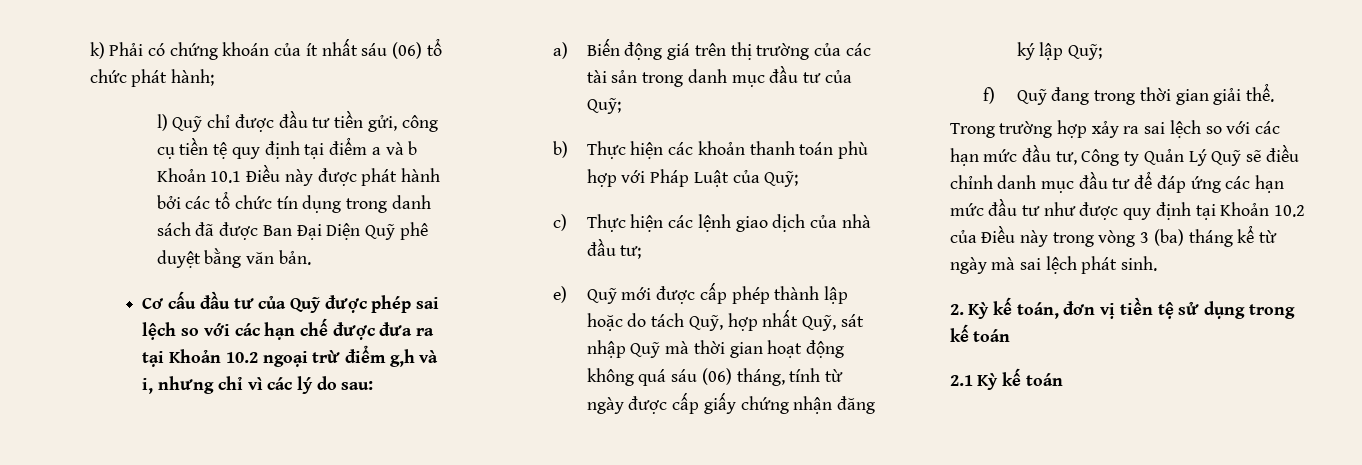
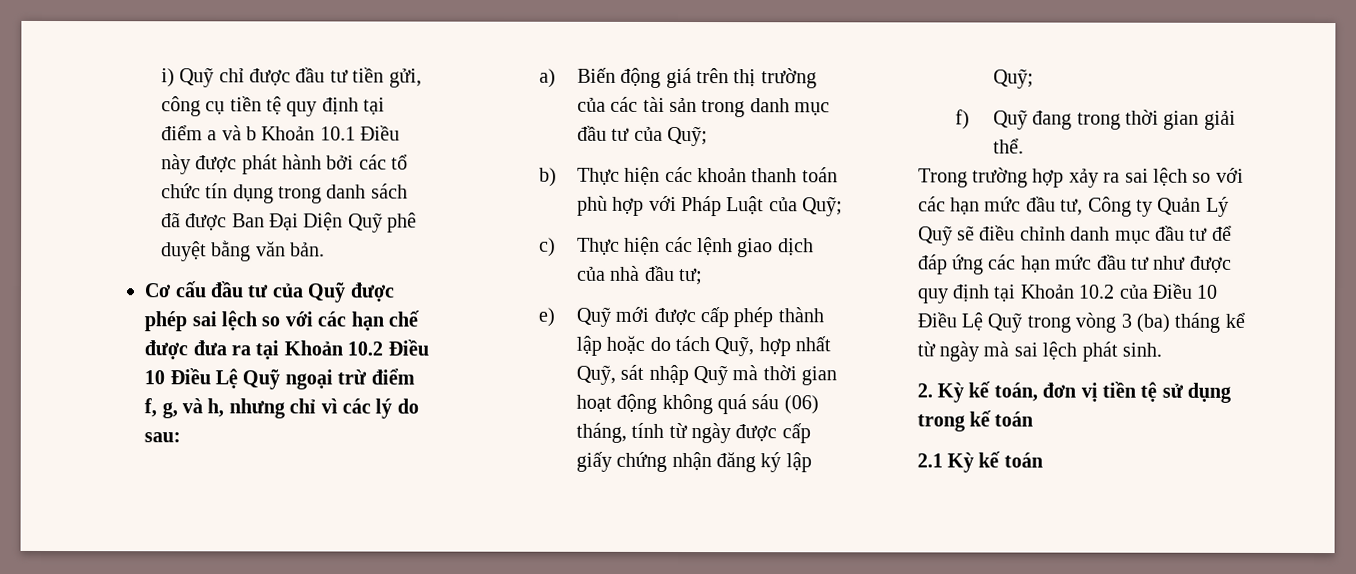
[89,38,442,60] [89,69,215,87] [156,114,168,131] k) Phải có chứng khoán của ít nhất sáu (06) tổ chức phát hành; // l) -> [160,68,175,88] i)
[262,345,439,367] [142,378,154,394] ngoại trừ điểm g,h và i, -> [387,339,429,356] [144,368,415,390] [144,398,225,419] Điều 10 Điều Lệ Quỹ ngoại trừ điểm f, g, và h,
[1020,230,1049,247] này -> [1196,284,1219,299] [916,312,1023,333] 10 Điều Lệ Quỹ

